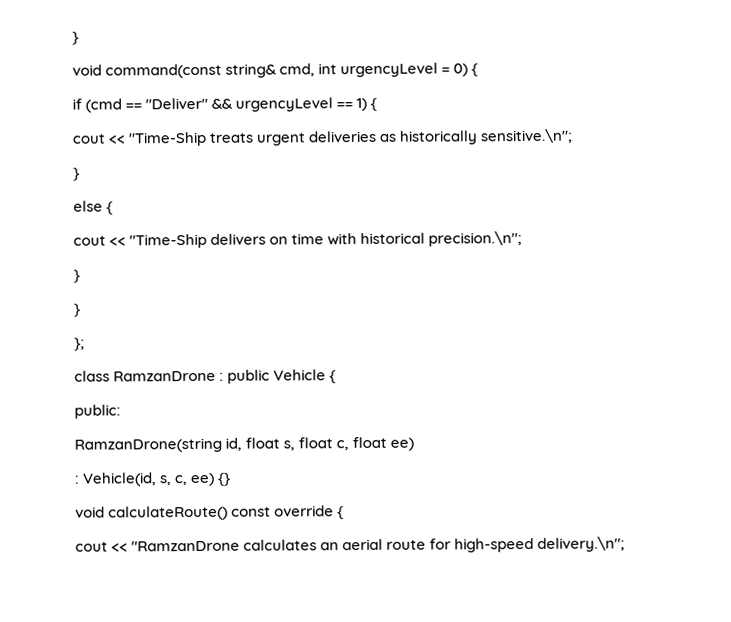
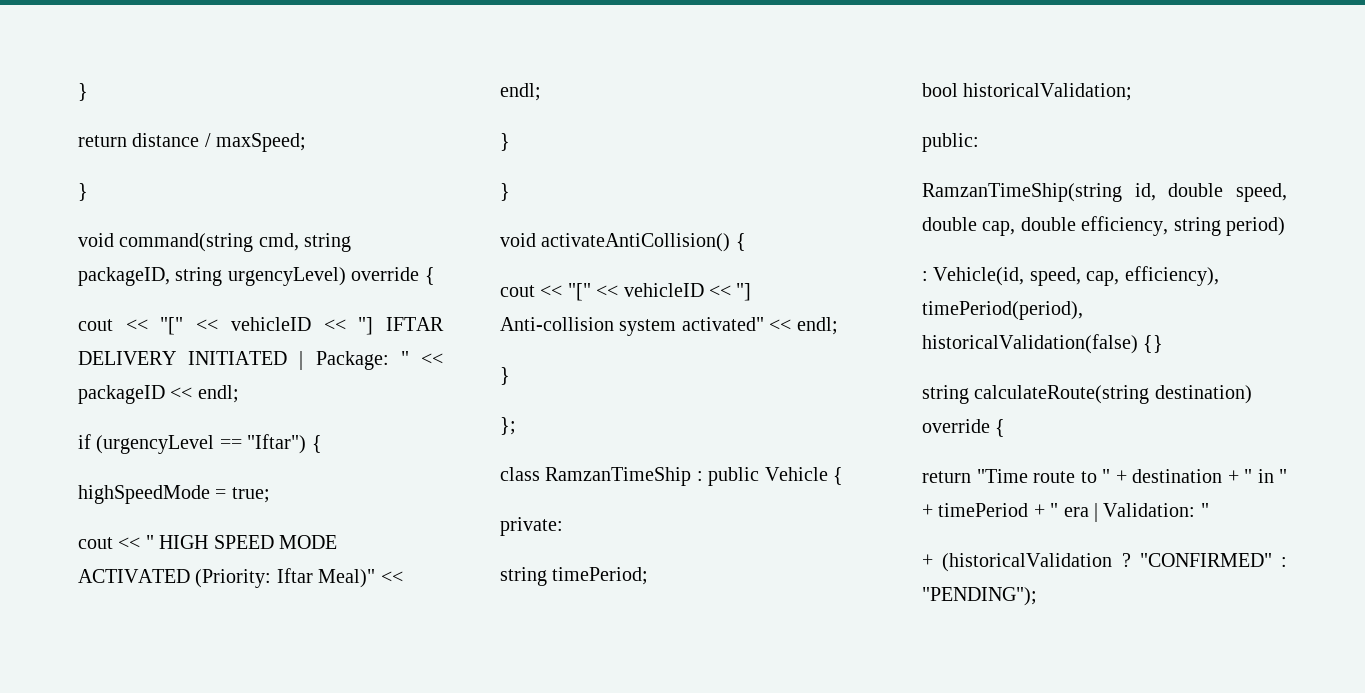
[72,31,79,45] [72,62,479,79] [72,97,378,113] [72,128,574,147] [73,167,80,181] [73,200,114,215] [73,231,523,249] [73,269,80,283] } // void command(const string& cmd, int urgencyLevel = 0) { // if (cmd == "Deliver" && urgencyLevel == 1) { // cout << "Time-Ship treats urgent deliveries as historically sensitive.\n"; // } // else { // cout << "Time-Ship delivers on time with historical precision.\n"; // } -> [78,83,88,101] [78,133,307,152] [78,183,88,201] [78,233,352,252] [78,267,435,286] [78,317,444,335] [78,351,443,370] [78,385,239,404] [78,434,322,454] [78,485,270,504] [78,535,337,549] [78,568,403,588] [500,83,541,101] [500,133,510,151] [500,183,510,201] [500,233,746,252] [500,283,752,301] [500,317,838,336] } // return distance / maxSpeed; // } // void command(string cmd, string packageID, string urgencyLevel) override { // cout << "[" << vehicleID << "] IFTAR DELIVERY INITIATED | Package: " << packageID << endl; // if (urgencyLevel == "Iftar") { // highSpeedMode = true; // cout << " HIGH SPEED MODE ACTIVATED (Priority: Iftar Meal)" << endl; // } // } // void activateAntiCollision() { // cout << "[" << vehicleID << "] Anti-collision system activated" << endl;
[113,370,217,382] RamzanDrone -> [545,467,692,486] RamzanTimeShip
[74,404,121,419] [74,436,415,453] [74,472,232,487] [75,505,345,521] [75,536,626,553] public: // RamzanDrone(string id, float s, float c, float ee) // : Vehicle(id, s, c, ee) {} // void calculateRoute() const override { // cout << "RamzanDrone calculates an aerial route for high-speed delivery.\n"; -> [500,517,563,536] [500,567,649,586] [922,83,1133,101] [922,133,979,152] [922,183,1287,202] [922,216,1285,236] [922,266,1219,286] [922,301,1083,320] [922,334,1164,354] [922,385,1252,404] [922,419,1006,437] [922,469,1287,483] [922,503,1209,522] [922,553,1287,572] [922,587,1037,606] private: // string timePeriod; // bool historicalValidation; // public: // RamzanTimeShip(string id, double speed, double cap, double efficiency, string period) // : Vehicle(id, speed, cap, efficiency), timePeriod(period), historicalValidation(false) {} // string calculateRoute(string destination) override { // return "Time route to " + destination + " in " + timePeriod + " era | Validation: " // + (historicalValidation ? "CONFIRMED" : "PENDING");

